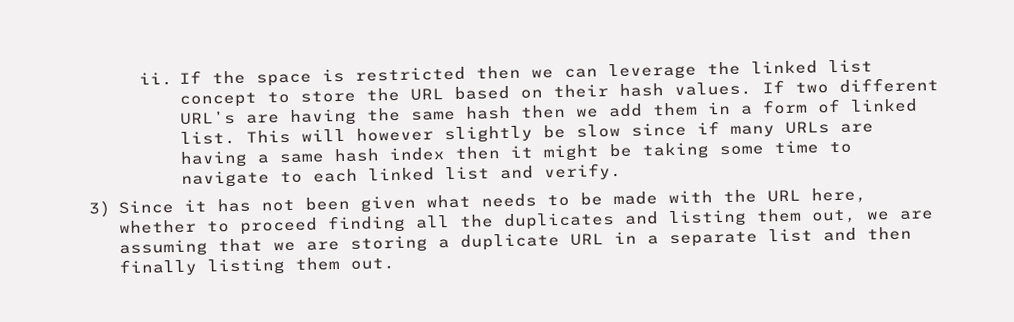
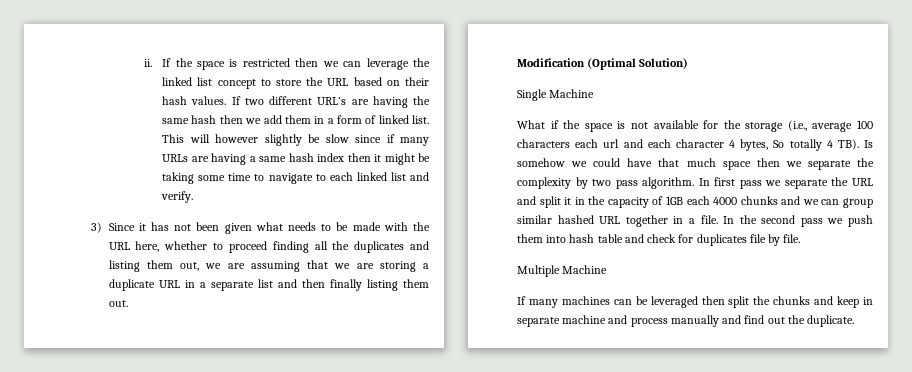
(395, 264) none -> [517,58,689,70] [517,89,595,101] [517,120,873,132] [517,139,873,151] [517,158,874,170] [517,177,873,189] [517,196,873,208] [517,215,873,227] [517,234,801,246] [517,265,608,277] [517,296,873,308] [517,315,855,327] // Modification (Optimal Solution) // Single Machine // What if the space is not available for the storage (i.e., average 100 characters each url and each character 4 bytes, So totally 4 TB). Is somehow we could have that much space then we separate the complexity by two pass algorithm. In first pass we separate the URL and split it in the capacity of 1GB each 4000 chunks and we can group similar hashed URL together in a file. In the second pass we push them into hash table and check for duplicates file by file. // Multiple Machine // If many machines can be leveraged then split the chunks and keep in separate machine and process manually and find out the duplicate.

